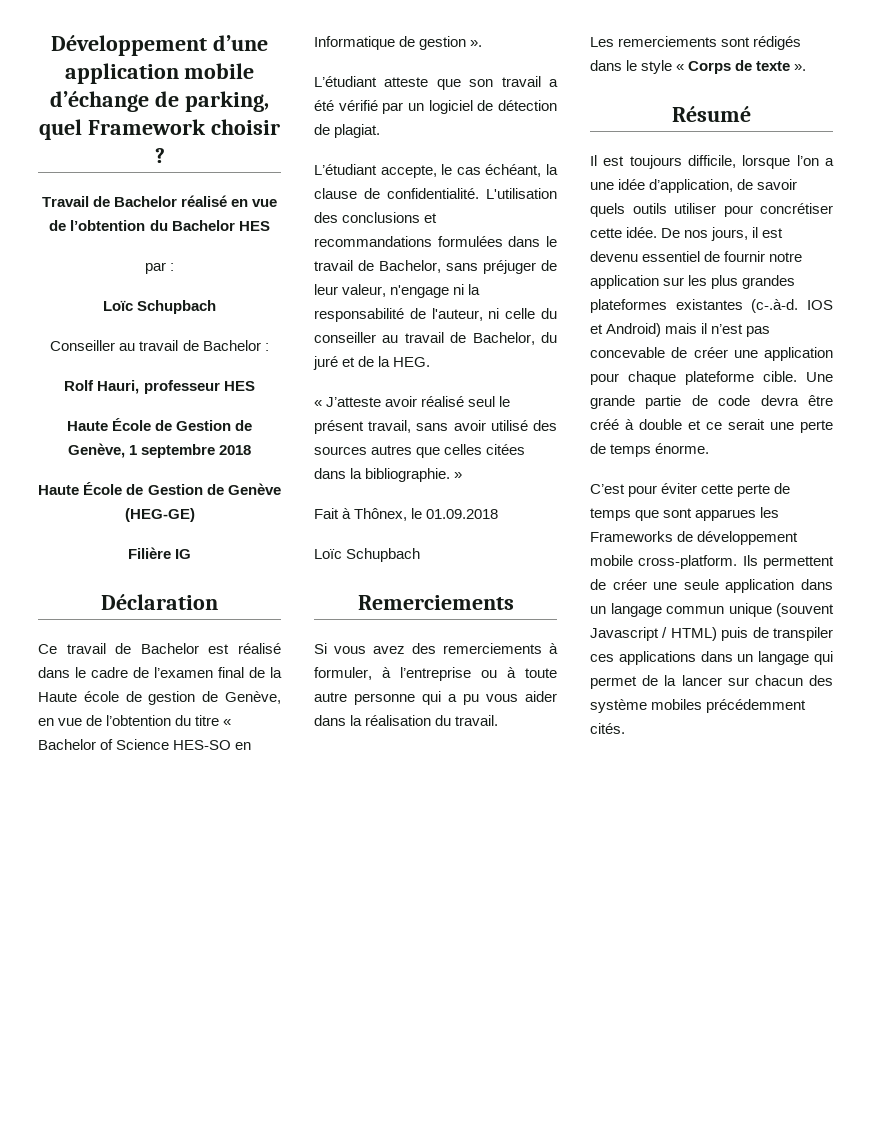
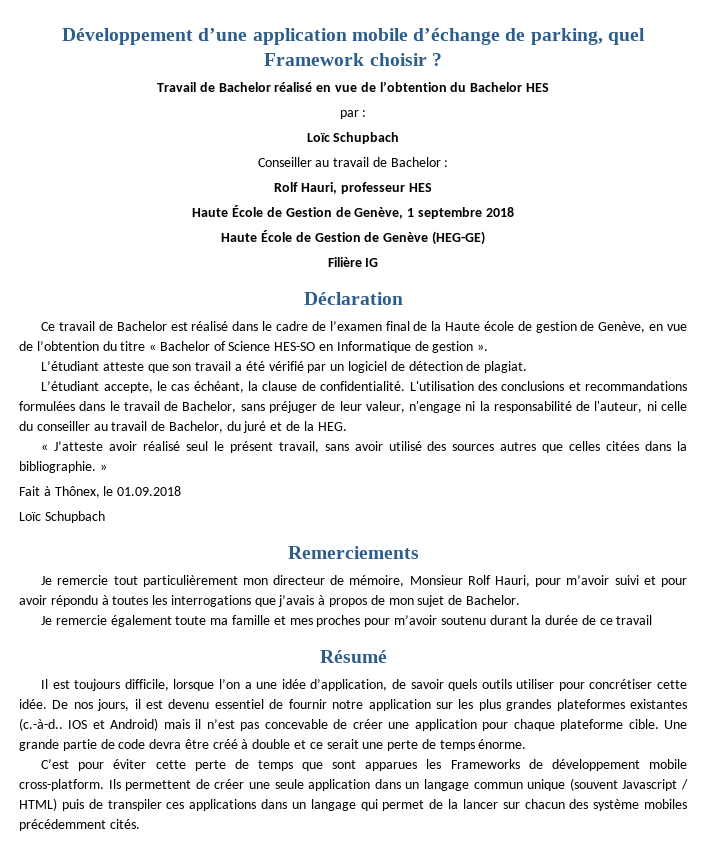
[314,643,558,654] [314,667,557,681] [314,691,557,705] [314,715,499,726] [590,36,802,50] [590,60,807,74] Si vous avez des remerciements à formuler, à l’entreprise ou à toute autre personne qui a pu vous aider dans la réalisation du travail. // Les remerciements sont rédigés dans le style « Corps de texte ». -> [41,575,688,587] [19,595,520,607] [41,615,653,627] Je remercie tout particulièrement mon directeur de mémoire, Monsieur Rolf Hauri, pour m’avoir suivi et pour avoir répondu à toutes les interrogations que j’avais à propos de mon sujet de Bachelor. // Je remercie également toute ma famille et mes proches pour m’avoir soutenu durant la durée de ce travail
[751,299,799,313] (c-.à-d. -> [19,718,63,731] (c.-à-d..

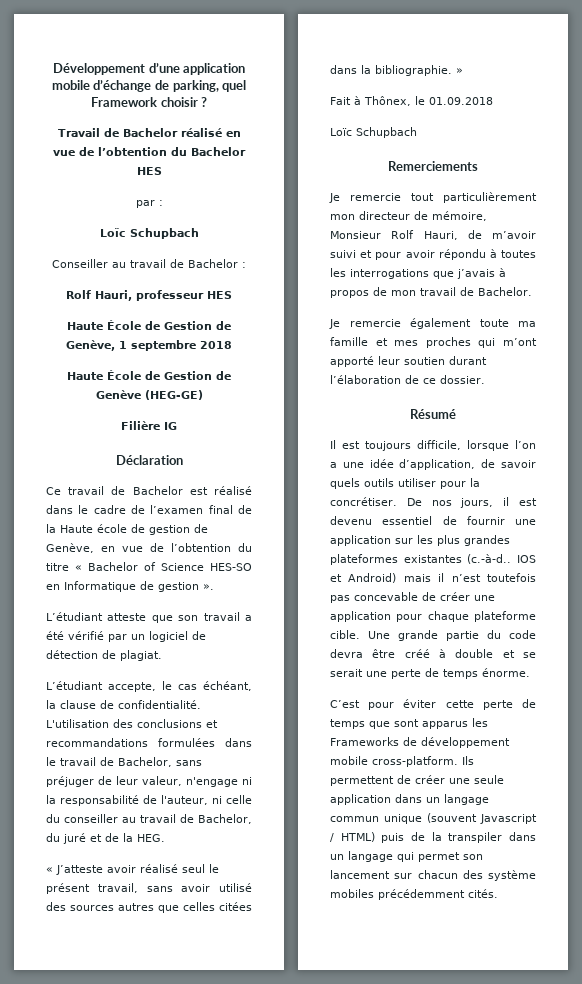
[535,578,562,587] pour -> [467,230,482,239] de
[417,595,445,607] sujet -> [420,287,456,296] travail
[364,615,579,627] pour m’avoir soutenu durant la durée -> [478,338,537,348] [330,356,487,367] [330,375,401,384] qui m’ont apporté leur soutien durant l’élaboration
[616,615,653,625] travail -> [440,375,485,384] dossier.
[589,679,688,689] [19,699,47,709] concrétiser cette idée. -> [470,478,480,487] [330,497,397,506] la concrétiser.
[332,700,364,709] notre -> [515,519,536,525] une
(235, 724) none -> [487,573,536,582] toutefois
[100,739,115,749] de -> [487,630,501,639] du
[309,742,323,749] ce -> [523,652,536,658] se
[365,762,418,771] apparues -> [422,721,468,729] apparus
[107,799,257,811] transpiler ces applications -> [431,832,503,843] la transpiler
[429,799,498,809] de la lancer -> [463,854,483,860] [330,870,390,879] son lancement

